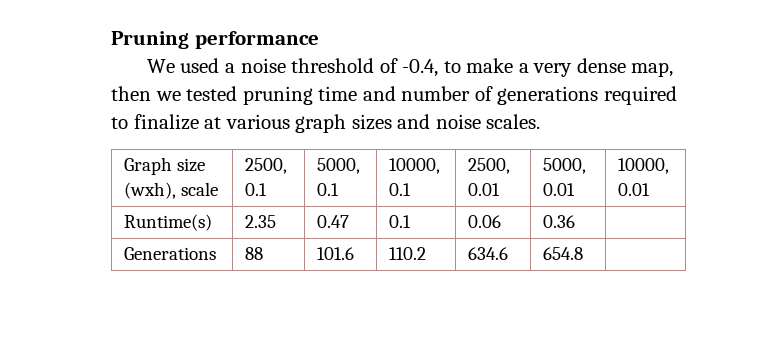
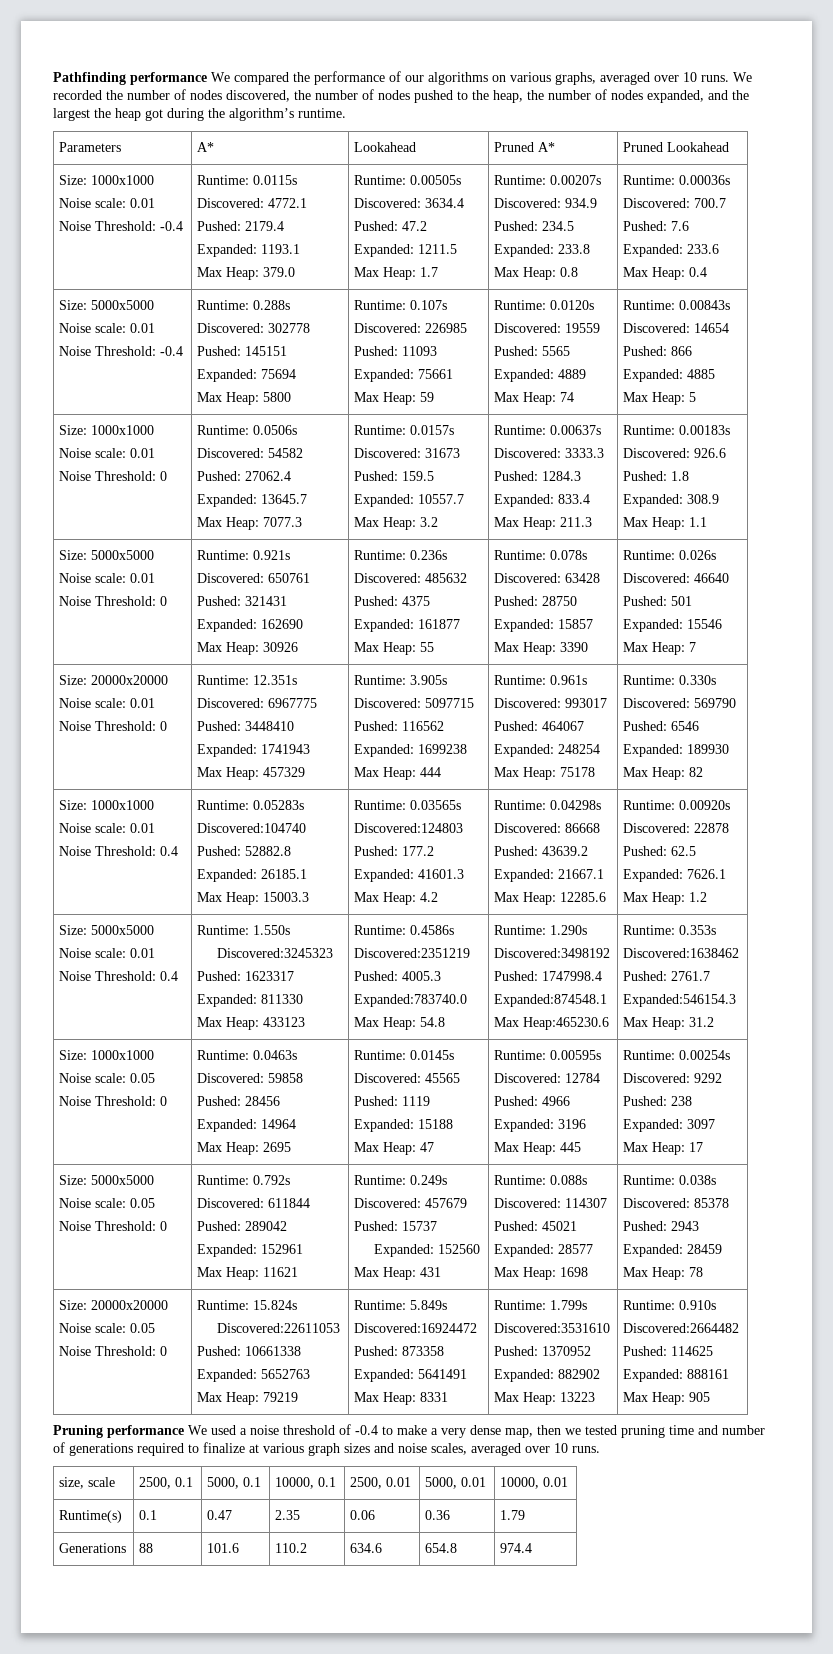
(111, 40) none -> [53,71,752,85] [53,89,749,103] [53,108,346,121] [59,142,122,152] [197,142,215,152] [354,142,417,152] [494,142,556,152] [623,142,730,152] [59,175,155,185] [59,198,156,208] [59,221,184,231] [197,175,298,185] [197,198,308,208] [197,221,285,231] [197,244,301,257] [197,267,296,280] [354,175,462,185] [354,198,465,208] [354,221,428,231] [354,244,458,257] [354,267,439,280] [494,175,602,185] [494,198,598,208] [494,221,575,231] [494,244,591,257] [494,267,579,280] [623,175,731,185] [623,198,727,208] [623,221,690,231] [623,244,720,257] [623,267,708,280] [59,300,155,310] [59,323,156,333] [59,346,184,356] [197,300,291,310] [197,323,311,333] [197,346,288,356] [197,369,297,382] [197,392,292,405] [354,300,448,310] [354,323,468,333] [354,346,438,356] [354,369,454,382] [354,392,435,405] [494,300,595,310] [494,323,601,333] [494,346,571,356] [494,369,587,382] [494,392,575,405] [623,300,731,310] [623,323,730,333] [623,346,693,356] [623,369,716,382] [623,392,697,405] [59,425,155,435] [59,448,156,458] [59,471,168,481] [197,425,298,435] [197,448,304,458] [197,471,292,481] [197,494,308,507] [197,517,303,530] [354,425,455,435] [354,448,461,458] [354,471,435,481] [354,494,465,507] [354,517,439,530] [494,425,602,435] [494,448,605,458] [494,471,582,481] [494,494,591,507] [494,517,593,530] [623,425,731,435] [623,448,727,458] [623,471,690,481] [623,494,720,507] [623,517,708,530] [59,550,155,560] [59,573,156,583] [59,596,168,606] [197,550,291,560] [197,573,311,583] [197,596,288,606] [197,619,304,632] [197,642,299,655] [354,550,448,560] [354,573,468,583] [354,596,431,606] [354,619,461,632] [354,642,435,655] [494,550,588,560] [494,573,601,583] [494,596,578,606] [494,619,594,632] [494,642,589,655] [623,550,717,560] [623,573,730,583] [623,596,693,606] [623,619,723,632] [623,642,697,655] [59,675,169,685] [59,698,156,708] [59,721,168,731] [197,675,298,685] [197,698,318,708] [197,721,295,731] [197,744,311,757] [197,767,306,780] [354,675,448,685] [354,698,475,708] [354,721,445,731] [354,744,468,757] [354,767,442,780] [494,675,588,685] [494,698,608,708] [494,721,585,731] [494,744,601,757] [494,767,596,780] [623,675,717,685] [623,698,737,708] [623,721,700,731] [623,744,730,757] [623,767,704,780] [59,800,155,810] [59,823,156,833] [59,846,179,856] [197,800,305,810] [197,823,307,833] [197,846,292,856] [197,869,308,882] [197,892,310,905] [354,800,462,810] [354,823,464,833] [354,846,435,856] [354,869,465,882] [354,892,439,905] [494,800,602,810] [494,823,601,833] [494,846,589,856] [494,869,605,882] [494,892,607,905] [623,800,731,810] [623,823,730,833] [623,846,697,856] [623,869,727,882] [623,892,708,905] [59,925,155,935] [59,948,156,958] [59,971,179,981] [197,925,291,935] [217,948,334,958] [197,971,295,981] [197,994,304,1007] [197,1017,306,1030] [354,925,455,935] [354,948,471,958] [354,971,442,981] [354,994,468,1007] [354,1017,446,1030] [494,925,588,935] [494,948,611,958] [494,971,603,981] [494,994,608,1007] [494,1017,610,1030] [623,925,717,935] [623,948,740,958] [623,971,711,981] [623,994,737,1007] [623,1017,715,1030] [59,1050,155,1060] [59,1073,156,1083] [59,1096,168,1106] [197,1050,298,1060] [197,1073,304,1083] [197,1096,281,1106] [197,1119,297,1132] [197,1142,292,1155] [354,1050,455,1060] [354,1073,461,1083] [354,1096,431,1106] [354,1119,454,1132] [354,1142,435,1155] [494,1050,602,1060] [494,1073,601,1083] [494,1096,571,1106] [494,1119,587,1132] [494,1142,582,1155] [623,1050,731,1060] [623,1073,723,1083] [623,1096,693,1106] [623,1119,716,1132] [623,1142,704,1155] [59,1175,155,1185] [59,1198,156,1208] [59,1221,168,1231] [197,1175,291,1185] [197,1198,311,1208] [197,1221,288,1231] [197,1244,304,1257] [197,1267,299,1280] [354,1175,448,1185] [354,1198,468,1208] [354,1221,438,1231] [374,1244,481,1257] [354,1267,442,1280] [494,1175,588,1185] [494,1198,608,1208] [494,1221,578,1231] [494,1244,594,1257] [494,1267,589,1280] [623,1175,717,1185] [623,1198,730,1208] [623,1221,700,1231] [623,1244,723,1257] [623,1267,704,1280] [59,1300,169,1310] [59,1323,156,1333] [59,1346,168,1356] [197,1300,298,1310] [217,1323,341,1333] [197,1346,302,1356] [197,1369,311,1382] [197,1392,299,1405] [354,1300,448,1310] [354,1323,478,1333] [354,1346,445,1356] [354,1369,468,1382] [354,1392,449,1405] [494,1300,588,1310] [494,1323,611,1333] [494,1346,592,1356] [494,1369,601,1382] [494,1392,596,1405] [623,1300,717,1310] [623,1323,740,1333] [623,1346,714,1356] [623,1369,730,1382] [623,1392,711,1405] Pathfinding performance We compared the performance of our algorithms on various graphs, averaged over 10 runs. We recorded the number of nodes discovered, the number of nodes pushed to the heap, the number of nodes expanded, and the largest the heap got during the algorithm’s runtime. // Parameters | A* | Lookahead | Pruned A* | Pruned Lookahead // Size: 1000x1000 // Noise scale: 0.01 // Noise Threshold: -0.4 | Runtime: 0.0115s // Discovered: 4772.1 // Pushed: 2179.4 // Expanded: 1193.1 // Max Heap: 379.0 | Runtime: 0.00505s // Discovered: 3634.4 // Pushed: 47.2 // Expanded: 1211.5 // Max Heap: 1.7 | Runtime: 0.00207s // Discovered: 934.9 // Pushed: 234.5 // Expanded: 233.8 // Max Heap: 0.8 | Runtime: 0.00036s // Discovered: 700.7 // Pushed: 7.6 // Expanded: 233.6 // Max Heap: 0.4 // Size: 5000x5000 // Noise scale: 0.01 // Noise Threshold: -0.4 | Runtime: 0.288s // Discovered: 302778 // Pushed: 145151 // Expanded: 75694 // Max Heap: 5800 | Runtime: 0.107s // Discovered: 226985 // Pushed: 11093 // Expanded: 75661 // Max Heap: 59 | Runtime: 0.0120s // Discovered: 19559 // Pushed: 5565 // Expanded: 4889 // Max Heap: 74 | Runtime: 0.00843s // Discovered: 14654 // Pushed: 866 // Expanded: 4885 // Max Heap: 5 // Size: 1000x1000 // Noise scale: 0.01 // Noise Threshold: 0 | Runtime: 0.0506s // Discovered: 54582 // Pushed: 27062.4 // Expanded: 13645.7 // Max Heap: 7077.3 | Runtime: 0.0157s // Discovered: 31673 // Pushed: 159.5 // Expanded: 10557.7 // Max Heap: 3.2 | Runtime: 0.00637s // Discovered: 3333.3 // Pushed: 1284.3 // Expanded: 833.4 // Max Heap: 211.3 | Runtime: 0.00183s // Discovered: 926.6 // Pushed: 1.8 // Expanded: 308.9 // Max Heap: 1.1 // Size: 5000x5000 // Noise scale: 0.01 // Noise Threshold: 0 | Runtime: 0.921s // Discovered: 650761 // Pushed: 321431 // Expanded: 162690 // Max Heap: 30926 | Runtime: 0.236s // Discovered: 485632 // Pushed: 4375 // Expanded: 161877 // Max Heap: 55 | Runtime: 0.078s // Discovered: 63428 // Pushed: 28750 // Expanded: 15857 // Max Heap: 3390 | Runtime: 0.026s // Discovered: 46640 // Pushed: 501 // Expanded: 15546 // Max Heap: 7 // Size: 20000x20000 // Noise scale: 0.01 // Noise Threshold: 0 | Runtime: 12.351s // Discovered: 6967775 // Pushed: 3448410 // Expanded: 1741943 // Max Heap: 457329 | Runtime: 3.905s // Discovered: 5097715 // Pushed: 116562 // Expanded: 1699238 // Max Heap: 444 | Runtime: 0.961s // Discovered: 993017 // Pushed: 464067 // Expanded: 248254 // Max Heap: 75178 | Runtime: 0.330s // Discovered: 569790 // Pushed: 6546 // Expanded: 189930 // Max Heap: 82 // Size: 1000x1000 // Noise scale: 0.01 // Noise Threshold: 0.4 | Runtime: 0.05283s // Discovered:104740 // Pushed: 52882.8 // Expanded: 26185.1 // Max Heap: 15003.3 | Runtime: 0.03565s // Discovered:124803 // Pushed: 177.2 // Expanded: 41601.3 // Max Heap: 4.2 | Runtime: 0.04298s // Discovered: 86668 // Pushed: 43639.2 // Expanded: 21667.1 // Max Heap: 12285.6 | Runtime: 0.00920s // Discovered: 22878 // Pushed: 62.5 // Expanded: 7626.1 // Max Heap: 1.2 // Size: 5000x5000 // Noise scale: 0.01 // Noise Threshold: 0.4 | Runtime: 1.550s // Discovered:3245323 // Pushed: 1623317 // Expanded: 811330 // Max Heap: 433123 | Runtime: 0.4586s // Discovered:2351219 // Pushed: 4005.3 // Expanded:783740.0 // Max Heap: 54.8 | Runtime: 1.290s // Discovered:3498192 // Pushed: 1747998.4 // Expanded:874548.1 // Max Heap:465230.6 | Runtime: 0.353s // Discovered:1638462 // Pushed: 2761.7 // Expanded:546154.3 // Max Heap: 31.2 // Size: 1000x1000 // Noise scale: 0.05 // Noise Threshold: 0 | Runtime: 0.0463s // Discovered: 59858 // Pushed: 28456 // Expanded: 14964 // Max Heap: 2695 | Runtime: 0.0145s // Discovered: 45565 // Pushed: 1119 // Expanded: 15188 // Max Heap: 47 | Runtime: 0.00595s // Discovered: 12784 // Pushed: 4966 // Expanded: 3196 // Max Heap: 445 | Runtime: 0.00254s // Discovered: 9292 // Pushed: 238 // Expanded: 3097 // Max Heap: 17 // Size: 5000x5000 // Noise scale: 0.05 // Noise Threshold: 0 | Runtime: 0.792s // Discovered: 611844 // Pushed: 289042 // Expanded: 152961 // Max Heap: 11621 | Runtime: 0.249s // Discovered: 457679 // Pushed: 15737 // Expanded: 152560 // Max Heap: 431 | Runtime: 0.088s // Discovered: 114307 // Pushed: 45021 // Expanded: 28577 // Max Heap: 1698 | Runtime: 0.038s // Discovered: 85378 // Pushed: 2943 // Expanded: 28459 // Max Heap: 78 // Size: 20000x20000 // Noise scale: 0.05 // Noise Threshold: 0 | Runtime: 15.824s // Discovered:22611053 // Pushed: 10661338 // Expanded: 5652763 // Max Heap: 79219 | Runtime: 5.849s // Discovered:16924472 // Pushed: 873358 // Expanded: 5641491 // Max Heap: 8331 | Runtime: 1.799s // Discovered:3531610 // Pushed: 1370952 // Expanded: 882902 // Max Heap: 13223 | Runtime: 0.910s // Discovered:2664482 // Pushed: 114625 // Expanded: 888161 // Max Heap: 905 //
(319, 40) // -> (184, 1431) none
[402,59,439,77] -0.4, -> [355,1425,378,1435] -0.4
[486,114,541,129] [124,157,206,175] [124,182,177,199] scales. // Graph size (wxh), -> [431,1443,600,1456] [59,1477,85,1489] scales, averaged over 10 runs. // size,
[245,215,277,228] 2.35 -> [139,1510,158,1520] 0.1
[389,215,412,228] 0.1 -> [275,1510,301,1520] 2.35
(576, 221) none -> [500,1510,526,1520] 1.79
(584, 253) none -> [500,1543,533,1553] 974.4

